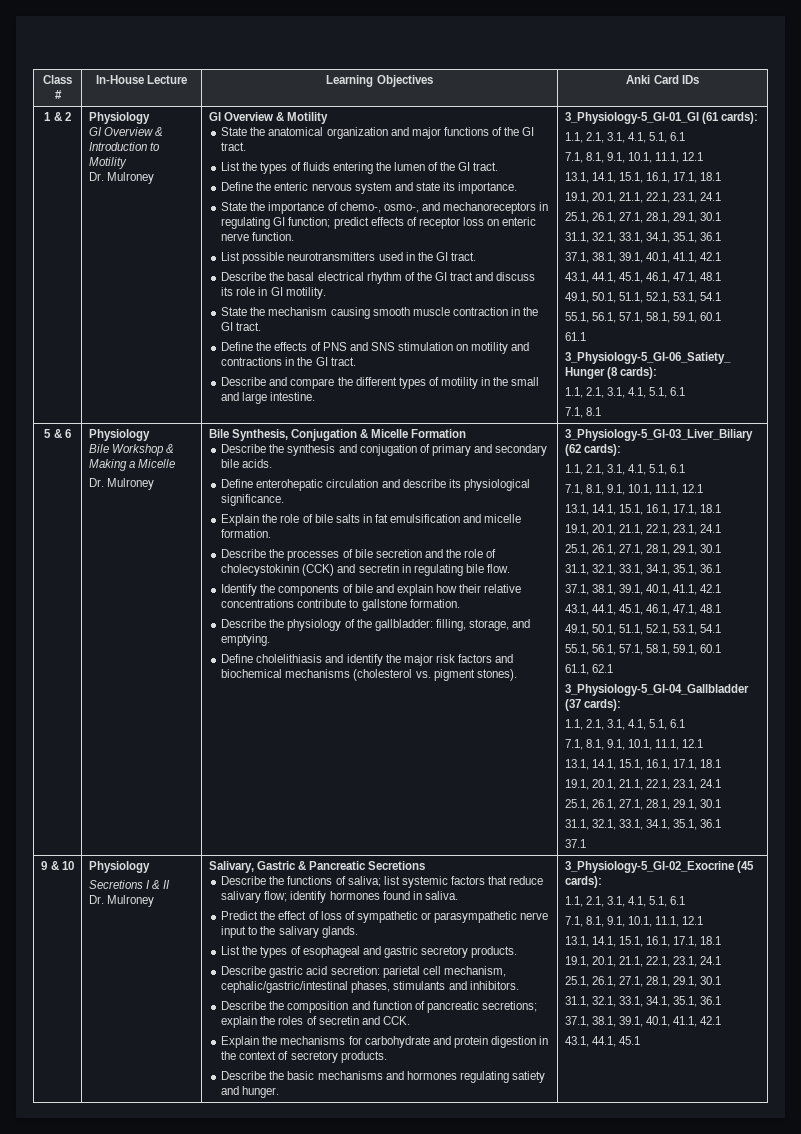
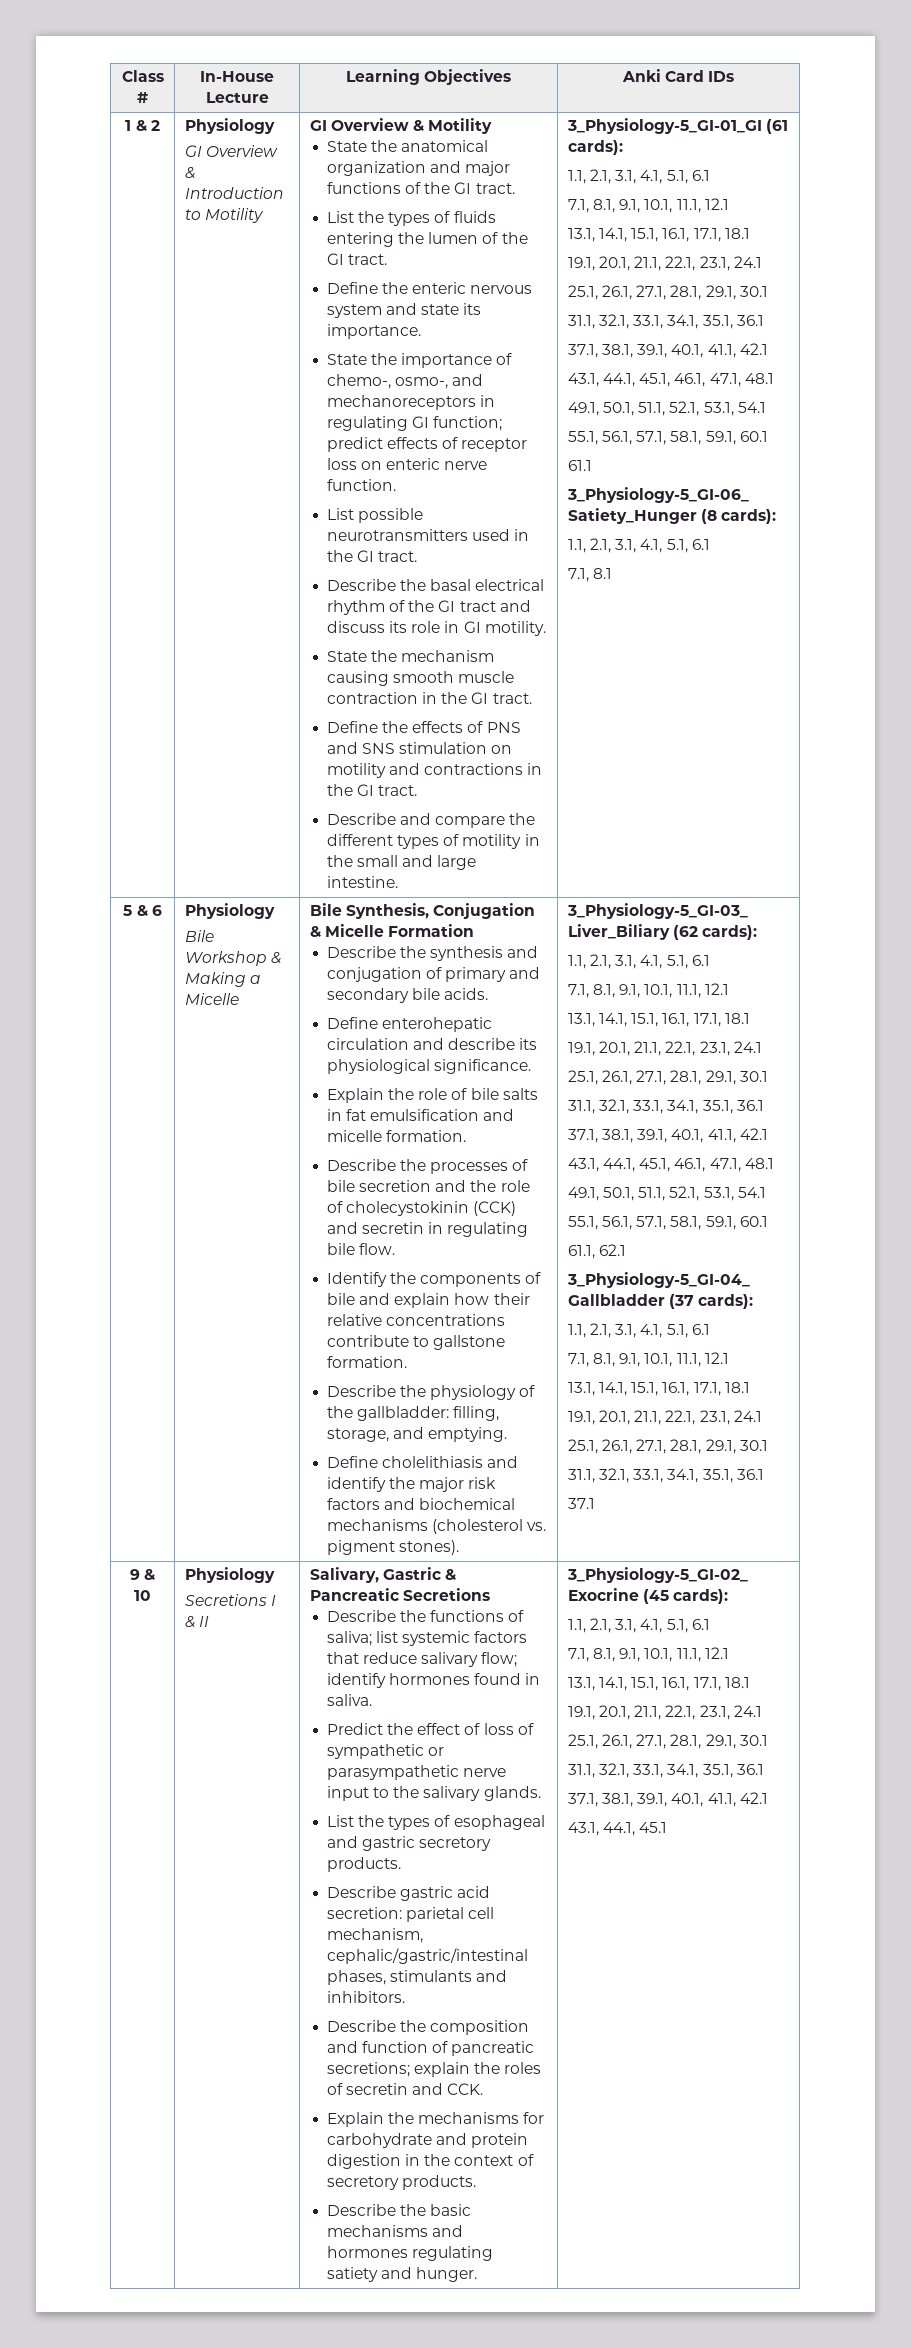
[88,172,154,184] // Dr. Mulroney -> (265, 215) none
[88,478,154,490] // Dr. Mulroney -> (239, 999) none
[88,895,154,907] // Dr. Mulroney -> (210, 1621) none

